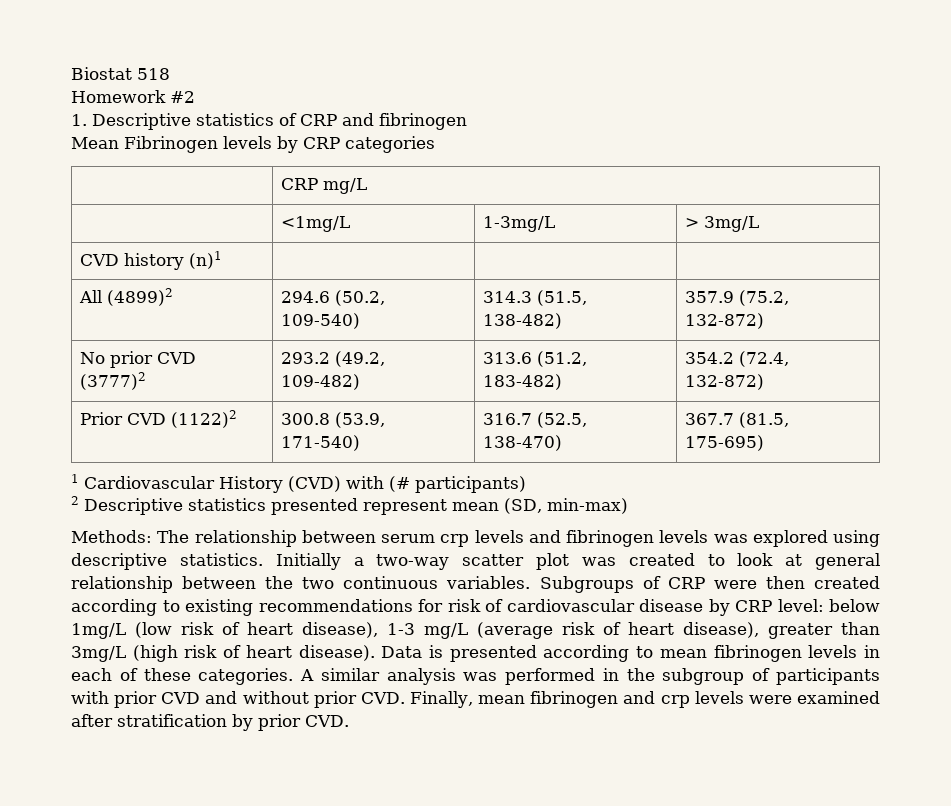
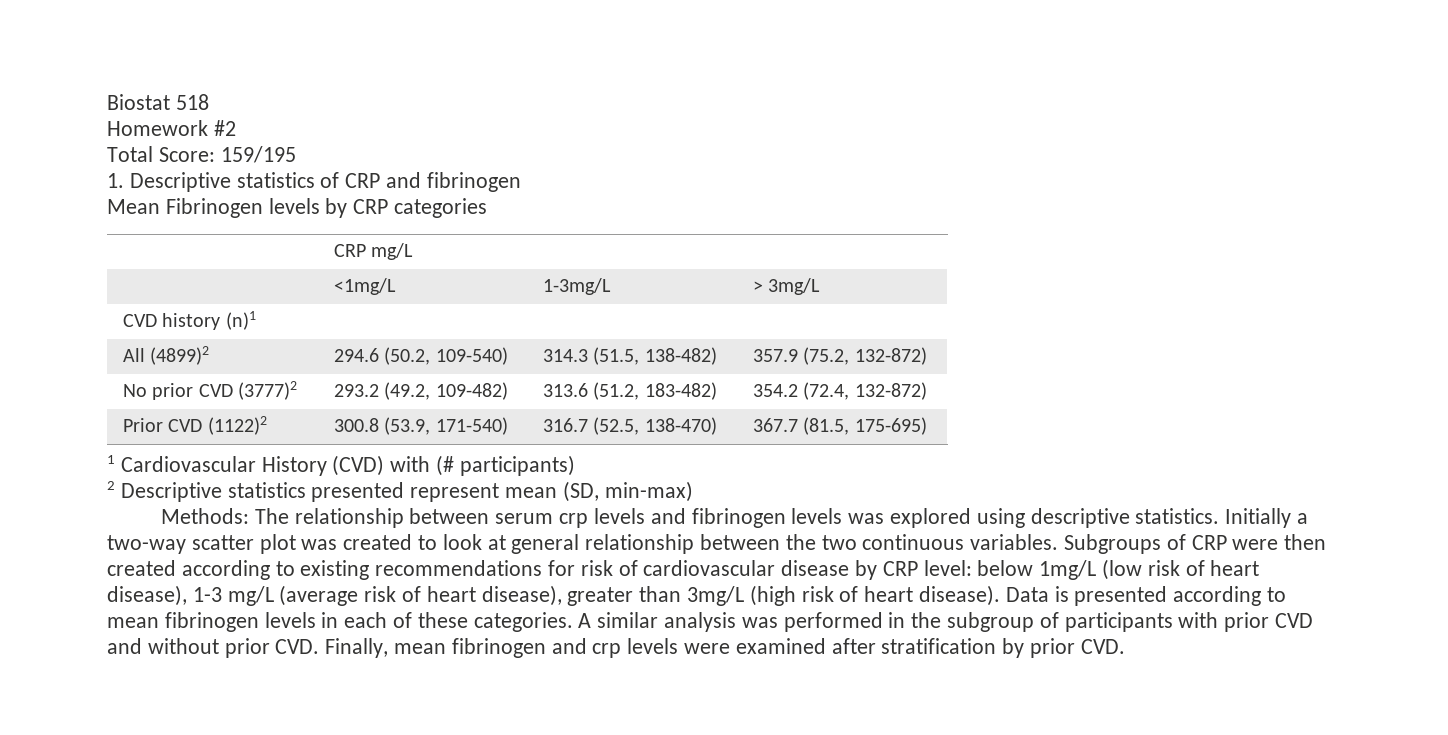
(195, 97) none -> [107,146,296,163] // Total Score: 159/195

